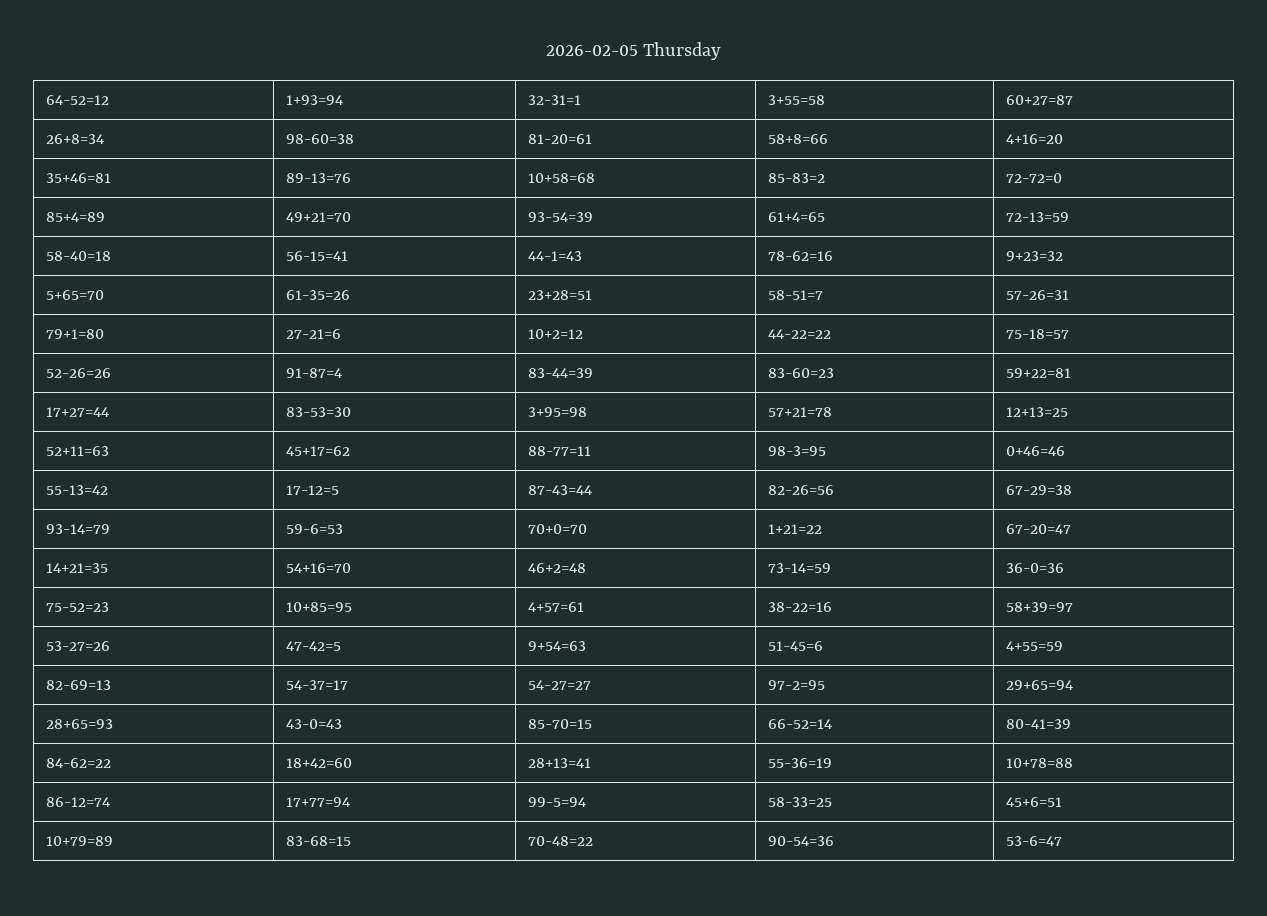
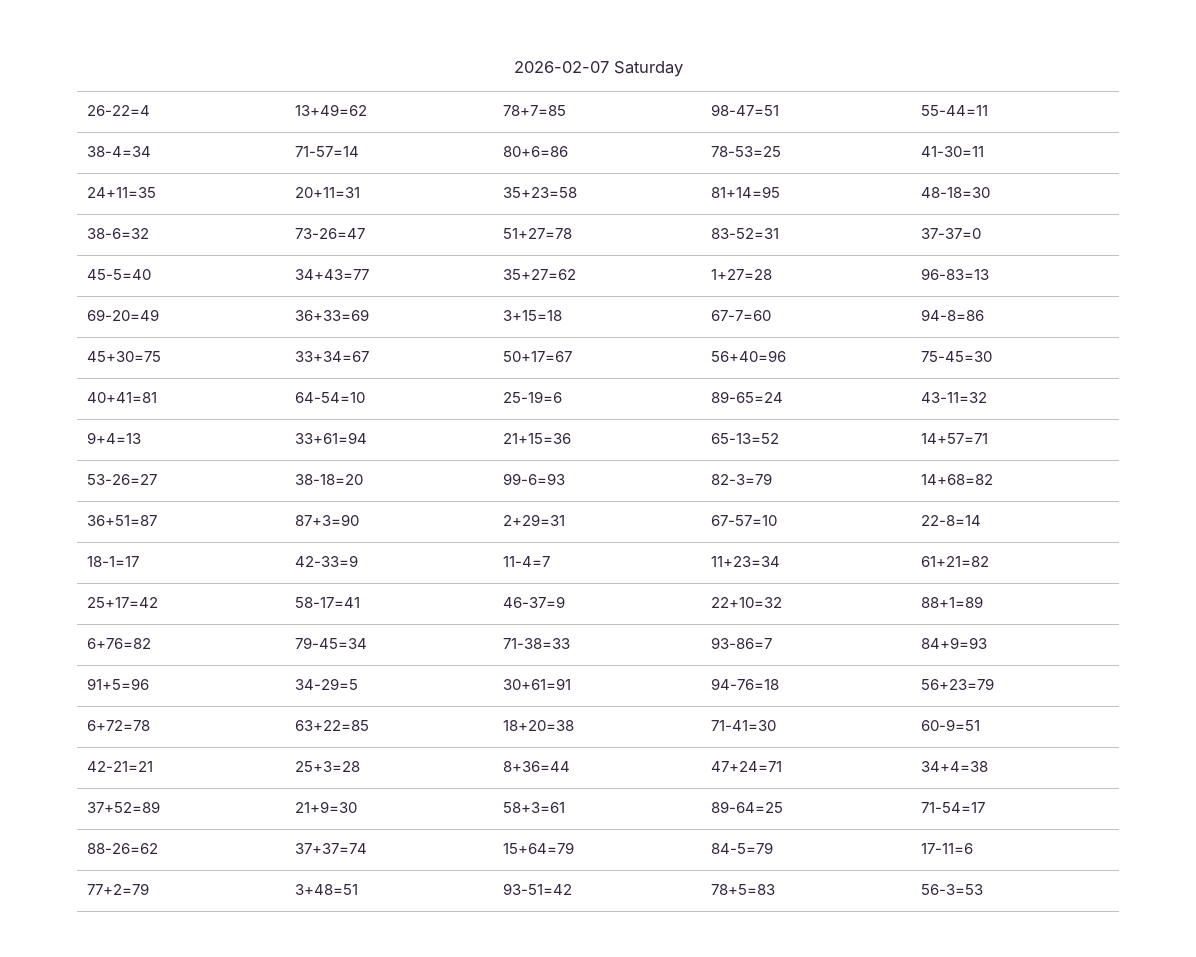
[545,42,722,60] [46,95,110,105] [286,95,344,105] [528,95,582,105] [768,95,826,105] [1006,95,1074,105] [46,134,105,144] [286,134,355,144] [528,134,593,144] [768,134,829,144] [1006,134,1064,144] [46,173,112,183] [286,173,352,183] [528,173,596,183] [768,173,826,183] [1006,173,1063,183] [46,212,106,222] [286,212,352,222] [528,212,594,222] [768,212,826,222] [1006,212,1070,222] [46,251,112,261] [286,251,349,261] [528,251,583,261] [768,251,834,261] [1006,251,1064,261] [46,290,105,300] [286,290,351,300] [528,290,593,300] [768,290,824,300] [1006,290,1070,300] [46,329,105,339] [286,329,342,339] [528,329,584,339] [768,329,832,339] [1006,329,1070,339] [46,368,112,378] [286,368,343,378] [528,368,594,378] [768,368,835,378] [1006,368,1072,378] [46,407,110,417] [286,407,352,417] [528,407,588,417] [768,407,833,417] [1006,407,1069,417] [46,446,110,456] [286,446,351,456] [528,446,592,456] [768,446,827,456] [1006,446,1066,456] [46,485,109,495] [286,485,340,495] [528,485,593,495] [768,485,835,495] [1006,485,1073,495] [46,524,111,534] [286,524,344,534] [528,524,588,534] [768,524,823,534] [1006,524,1072,534] [46,563,109,573] [286,563,352,573] [528,563,587,573] [768,563,832,573] [1006,563,1065,573] [46,602,110,612] [286,602,353,612] [528,602,585,612] [768,602,833,612] [1006,602,1074,612] [46,641,111,651] [286,641,342,651] [528,641,587,651] [768,641,824,651] [1006,641,1064,651] [46,680,112,690] [286,680,349,690] [528,680,592,690] [768,680,826,690] [1006,680,1074,690] [46,719,114,729] [286,719,343,729] [528,719,593,729] [768,719,833,729] [1006,719,1072,729] [46,758,112,768] [286,758,353,768] [528,758,592,768] [768,758,833,768] [1006,758,1074,768] [46,797,111,807] [286,797,351,807] [528,797,587,807] [768,797,833,807] [1006,797,1063,807] [46,836,114,846] [286,836,352,846] [528,836,594,846] [768,836,835,846] [1006,836,1063,846] 2026-02-05 Thursday // 64-52=12 | 1+93=94 | 32-31=1 | 3+55=58 | 60+27=87 // 26+8=34 | 98-60=38 | 81-20=61 | 58+8=66 | 4+16=20 // 35+46=81 | 89-13=76 | 10+58=68 | 85-83=2 | 72-72=0 // 85+4=89 | 49+21=70 | 93-54=39 | 61+4=65 | 72-13=59 // 58-40=18 | 56-15=41 | 44-1=43 | 78-62=16 | 9+23=32 // 5+65=70 | 61-35=26 | 23+28=51 | 58-51=7 | 57-26=31 // 79+1=80 | 27-21=6 | 10+2=12 | 44-22=22 | 75-18=57 // 52-26=26 | 91-87=4 | 83-44=39 | 83-60=23 | 59+22=81 // 17+27=44 | 83-53=30 | 3+95=98 | 57+21=78 | 12+13=25 // 52+11=63 | 45+17=62 | 88-77=11 | 98-3=95 | 0+46=46 // 55-13=42 | 17-12=5 | 87-43=44 | 82-26=56 | 67-29=38 // 93-14=79 | 59-6=53 | 70+0=70 | 1+21=22 | 67-20=47 // 14+21=35 | 54+16=70 | 46+2=48 | 73-14=59 | 36-0=36 // 75-52=23 | 10+85=95 | 4+57=61 | 38-22=16 | 58+39=97 // 53-27=26 | 47-42=5 | 9+54=63 | 51-45=6 | 4+55=59 // 82-69=13 | 54-37=17 | 54-27=27 | 97-2=95 | 29+65=94 // 28+65=93 | 43-0=43 | 85-70=15 | 66-52=14 | 80-41=39 // 84-62=22 | 18+42=60 | 28+13=41 | 55-36=19 | 10+78=88 // 86-12=74 | 17+77=94 | 99-5=94 | 58-33=25 | 45+6=51 // 10+79=89 | 83-68=15 | 70-48=22 | 90-54=36 | 53-6=47 -> [513,61,683,77] [86,105,150,116] [294,104,367,116] [502,105,566,116] [710,104,779,116] [920,105,988,116] [86,146,151,157] [294,146,359,157] [502,146,568,157] [710,146,781,157] [920,146,984,157] [86,187,156,198] [294,187,360,198] [502,187,577,198] [710,186,780,198] [920,187,990,198] [86,228,149,239] [294,228,365,239] [502,228,572,239] [710,228,779,239] [920,228,981,239] [86,269,151,280] [294,269,369,280] [502,269,576,280] [710,269,772,280] [920,268,989,280] [86,309,159,321] [294,309,369,321] [502,310,562,321] [710,310,771,321] [920,309,984,321] [86,351,161,362] [294,351,369,362] [502,351,572,362] [710,350,786,362] [920,351,992,362] [86,392,157,403] [294,392,365,403] [502,391,562,403] [710,391,783,403] [920,392,987,403] [86,432,141,444] [294,432,367,444] [502,433,571,444] [710,433,779,444] [920,433,988,444] [86,474,157,485] [294,474,363,485] [502,473,565,485] [710,473,772,485] [920,474,993,485] [86,515,157,526] [294,514,359,526] [502,514,565,526] [710,515,777,526] [920,515,981,526] [86,556,139,567] [294,555,358,567] [502,556,550,567] [710,556,780,567] [920,556,989,567] [86,597,158,608] [294,597,360,608] [502,596,565,608] [710,597,782,608] [920,596,983,608] [86,638,151,649] [294,637,367,649] [502,638,570,649] [710,637,772,649] [920,637,987,649] [86,678,149,690] [294,678,358,690] [502,678,571,690] [710,678,779,690] [920,678,994,690] [86,720,150,731] [294,720,369,731] [502,720,574,731] [710,720,776,731] [920,719,980,731] [86,761,153,772] [294,761,360,772] [502,761,570,772] [710,761,782,772] [920,761,988,772] [86,801,160,813] [294,801,357,813] [502,802,565,813] [710,801,783,813] [920,802,985,813] [86,843,158,854] [294,843,367,854] [502,842,574,854] [710,842,773,854] [920,843,973,854] [86,883,149,895] [294,884,358,895] [502,883,572,895] [710,884,775,895] [920,884,983,895] 2026-02-07 Saturday // 26-22=4 | 13+49=62 | 78+7=85 | 98-47=51 | 55-44=11 // 38-4=34 | 71-57=14 | 80+6=86 | 78-53=25 | 41-30=11 // 24+11=35 | 20+11=31 | 35+23=58 | 81+14=95 | 48-18=30 // 38-6=32 | 73-26=47 | 51+27=78 | 83-52=31 | 37-37=0 // 45-5=40 | 34+43=77 | 35+27=62 | 1+27=28 | 96-83=13 // 69-20=49 | 36+33=69 | 3+15=18 | 67-7=60 | 94-8=86 // 45+30=75 | 33+34=67 | 50+17=67 | 56+40=96 | 75-45=30 // 40+41=81 | 64-54=10 | 25-19=6 | 89-65=24 | 43-11=32 // 9+4=13 | 33+61=94 | 21+15=36 | 65-13=52 | 14+57=71 // 53-26=27 | 38-18=20 | 99-6=93 | 82-3=79 | 14+68=82 // 36+51=87 | 87+3=90 | 2+29=31 | 67-57=10 | 22-8=14 // 18-1=17 | 42-33=9 | 11-4=7 | 11+23=34 | 61+21=82 // 25+17=42 | 58-17=41 | 46-37=9 | 22+10=32 | 88+1=89 // 6+76=82 | 79-45=34 | 71-38=33 | 93-86=7 | 84+9=93 // 91+5=96 | 34-29=5 | 30+61=91 | 94-76=18 | 56+23=79 // 6+72=78 | 63+22=85 | 18+20=38 | 71-41=30 | 60-9=51 // 42-21=21 | 25+3=28 | 8+36=44 | 47+24=71 | 34+4=38 // 37+52=89 | 21+9=30 | 58+3=61 | 89-64=25 | 71-54=17 // 88-26=62 | 37+37=74 | 15+64=79 | 84-5=79 | 17-11=6 // 77+2=79 | 3+48=51 | 93-51=42 | 78+5=83 | 56-3=53

